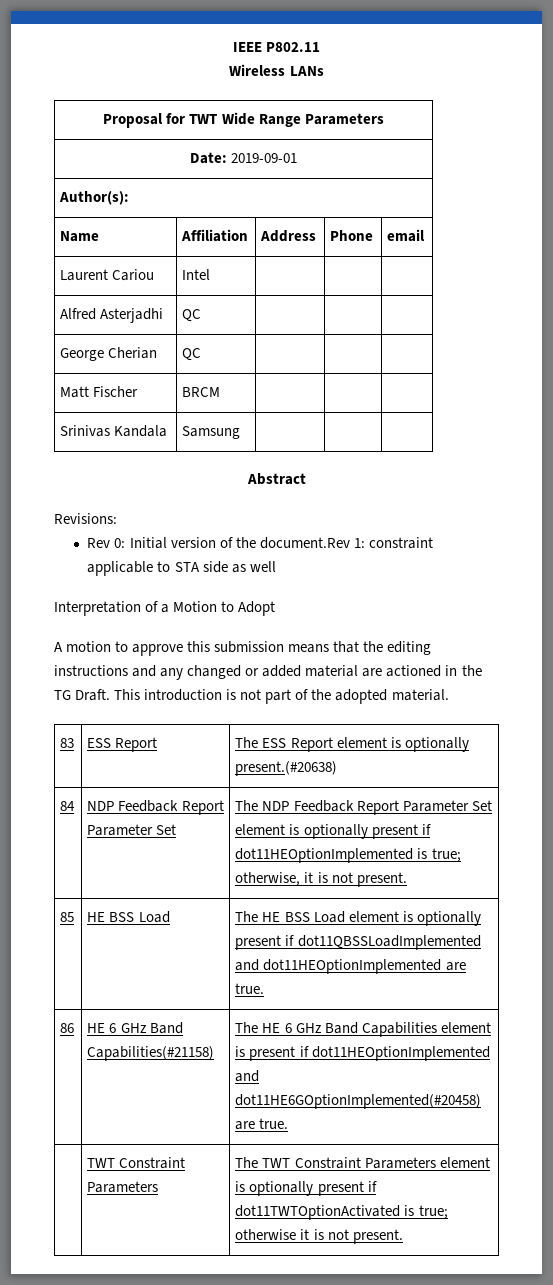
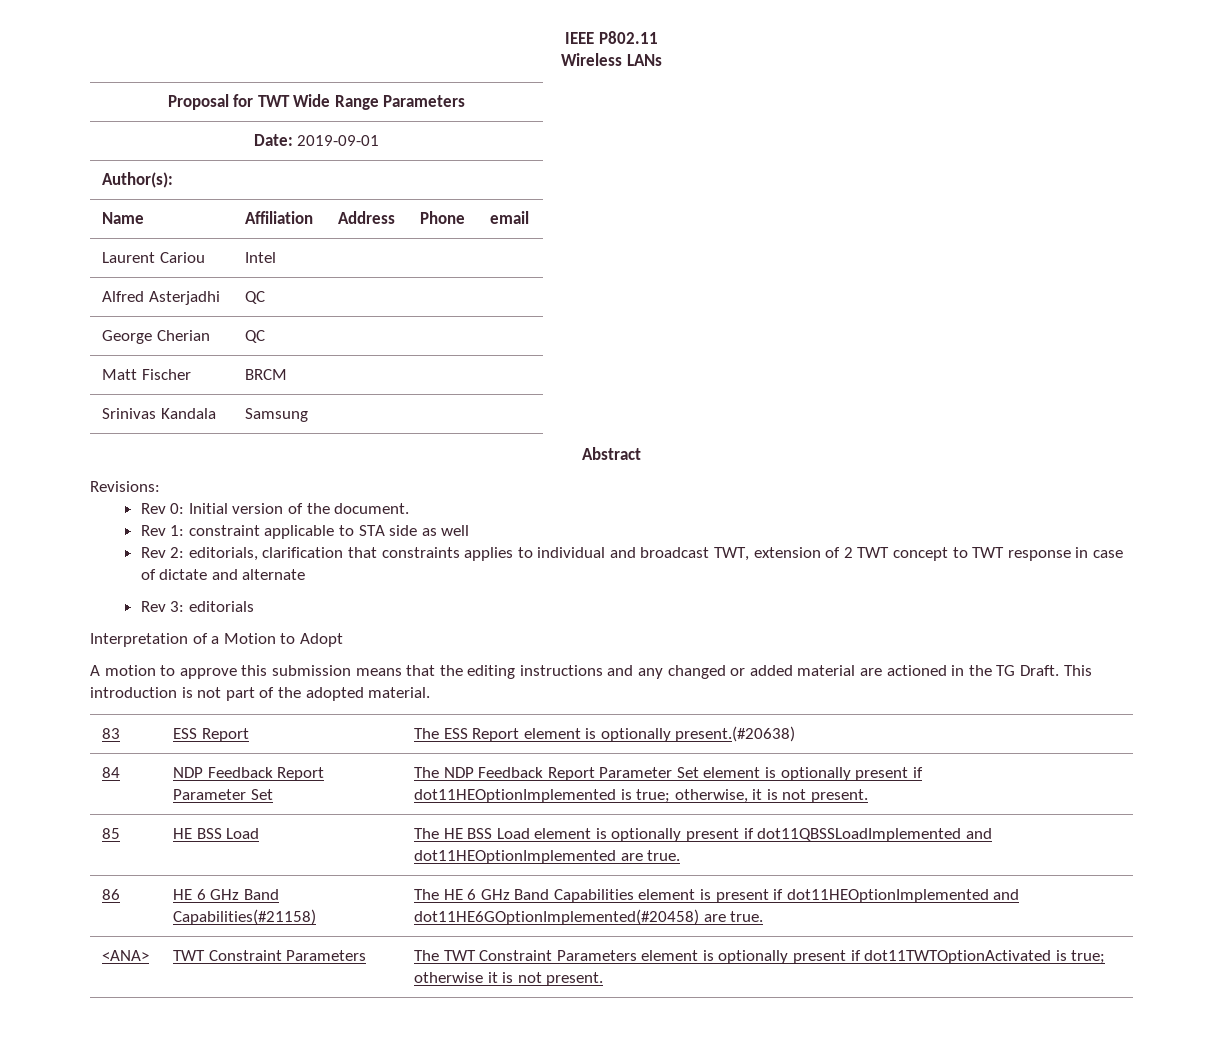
[259,537,350,549] document.Rev -> [334,503,410,514] [140,525,166,536] document. // Rev
(276, 566) none -> [140,547,1123,561] [140,569,306,580] [140,601,254,612] // Rev 2: editorials, clarification that constraints applies to individual and broadcast TWT, extension of 2 TWT concept to TWT response in case of dictate and alternate // Rev 3: editorials
(289, 1123) none -> [101,950,149,961] <ANA>

